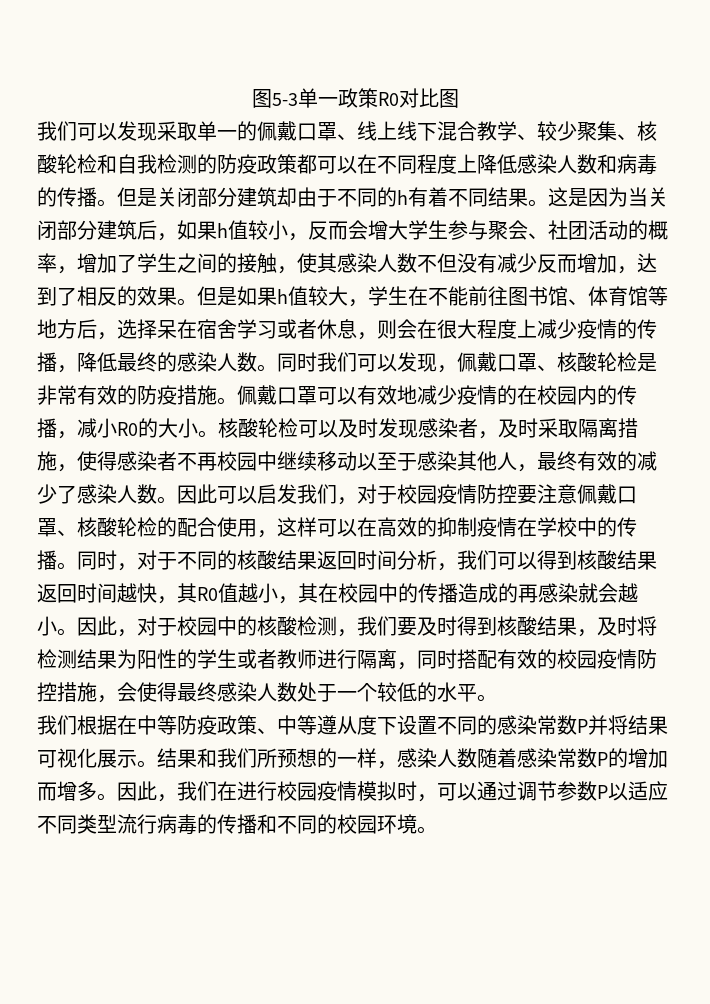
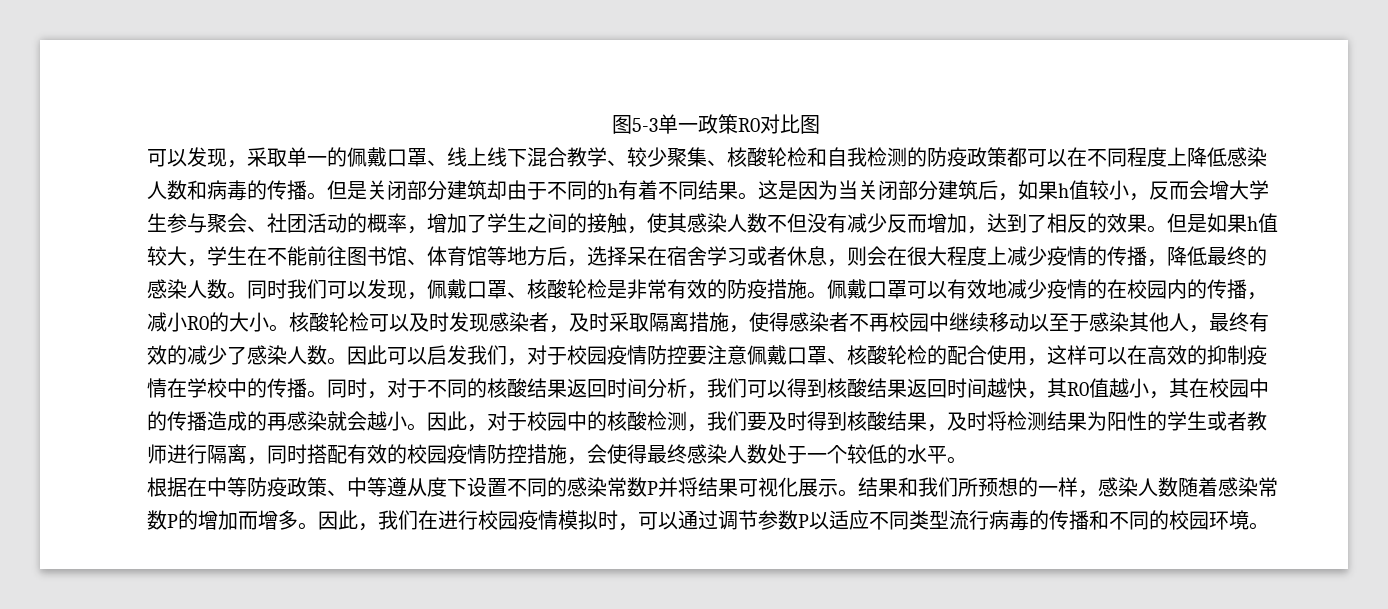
[37,121,157,141] 我们可以发现 -> [147,147,247,168] 可以发现，
[37,715,77,735] 我们 -> (967, 460) none

